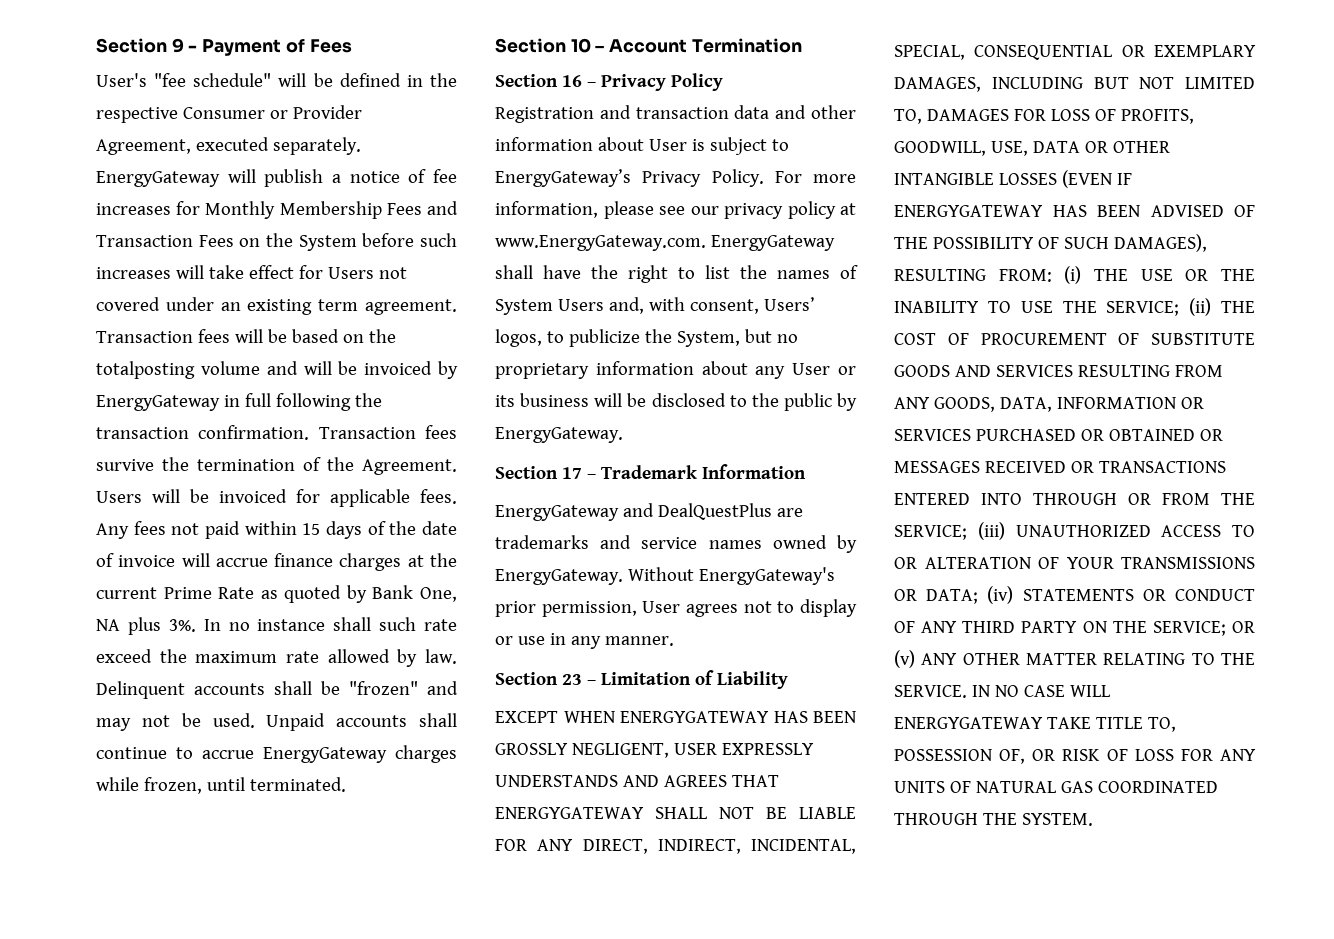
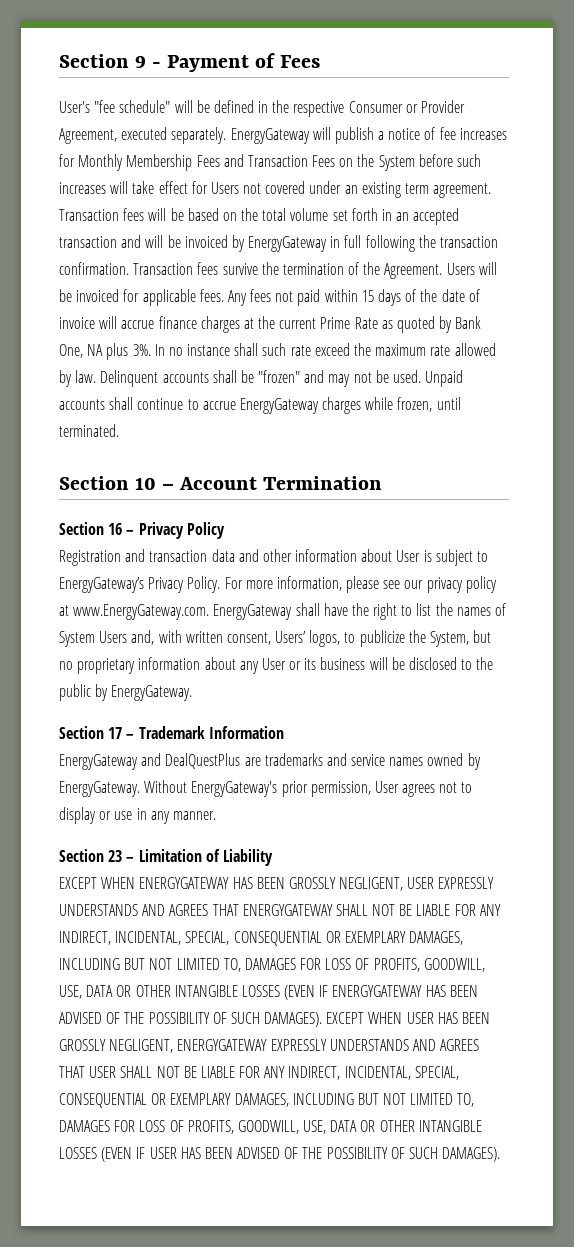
[96,361,260,379] totalposting volume -> [262,208,460,225] [59,236,117,248] total volume set forth in an accepted transaction
(685, 304) none -> [185,631,223,643] written
[582,839,648,854] DIRECT, -> (501, 910) none
[1113,234,1207,252] [894,266,1255,284] [894,298,1255,316] [894,333,1255,345] [894,365,1223,377] [894,397,1204,412] [894,429,1223,441] [894,461,1226,473] [894,493,1255,505] [894,522,1255,540] [894,557,1255,569] [894,586,1255,604] [894,621,1255,636] [894,650,1255,668] [894,685,1110,698] [894,717,1176,732] [894,749,1256,764] [894,781,1218,793] [894,813,1093,826] DAMAGES), RESULTING FROM: (i) THE USE OR THE INABILITY TO USE THE SERVICE; (ii) THE COST OF PROCUREMENT OF SUBSTITUTE GOODS AND SERVICES RESULTING FROM ANY GOODS, DATA, INFORMATION OR SERVICES PURCHASED OR OBTAINED OR MESSAGES RECEIVED OR TRANSACTIONS ENTERED INTO THROUGH OR FROM THE SERVICE; (iii) UNAUTHORIZED ACCESS TO OR ALTERATION OF YOUR TRANSMISSIONS OR DATA; (iv) STATEMENTS OR CONDUCT OF ANY THIRD PARTY ON THE SERVICE; OR (v) ANY OTHER MATTER RELATING TO THE SERVICE. IN NO CASE WILL ENERGYGATEWAY TAKE TITLE TO, POSSESSION OF, OR RISK OF LOSS FOR ANY UNITS OF NATURAL GAS COORDINATED THROUGH THE SYSTEM. -> [264,1012,491,1027] [59,1039,480,1053] [59,1066,459,1080] [59,1093,475,1108] [59,1120,482,1134] [59,1147,501,1162] DAMAGES). EXCEPT WHEN USER HAS BEEN GROSSLY NEGLIGENT, ENERGYGATEWAY EXPRESSLY UNDERSTANDS AND AGREES THAT USER SHALL NOT BE LIABLE FOR ANY INDIRECT, INCIDENTAL, SPECIAL, CONSEQUENTIAL OR EXEMPLARY DAMAGES, INCLUDING BUT NOT LIMITED TO, DAMAGES FOR LOSS OF PROFITS, GOODWILL, USE, DATA OR OTHER INTANGIBLE LOSSES (EVEN IF USER HAS BEEN ADVISED OF THE POSSIBILITY OF SUCH DAMAGES).

